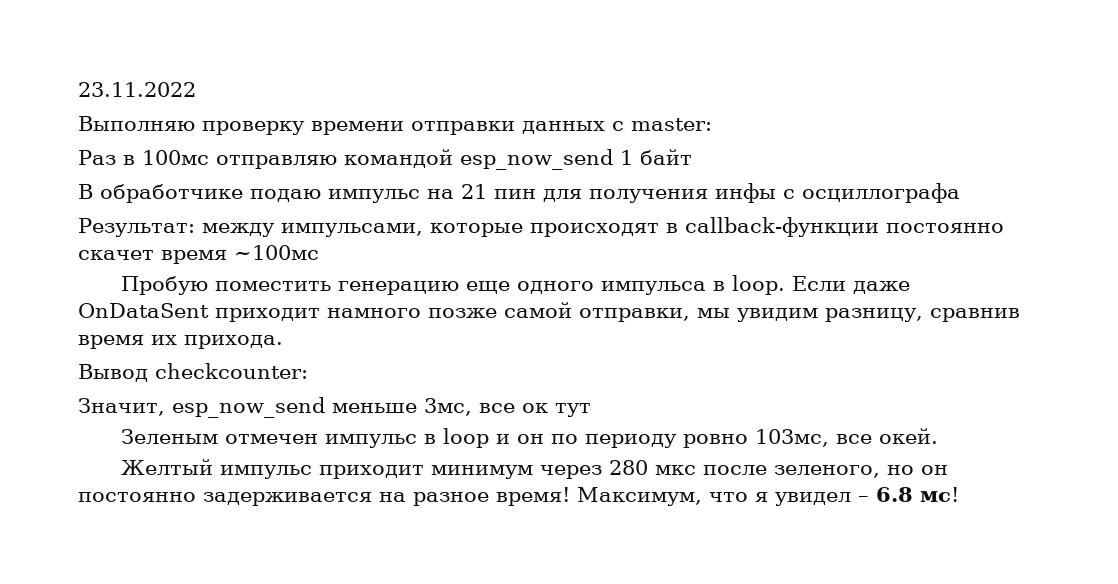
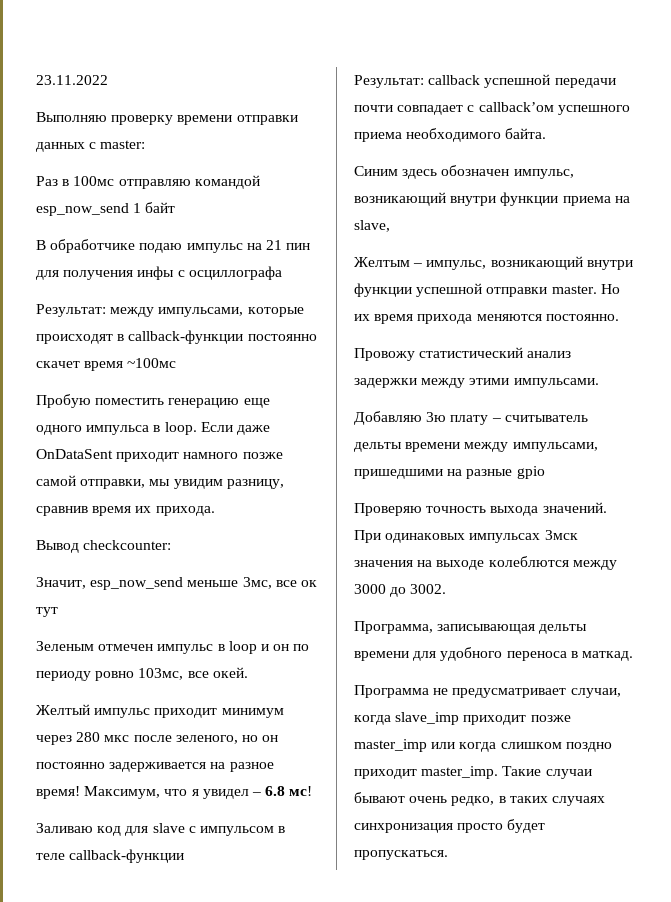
(959, 494) none -> [36,823,286,836] [36,849,185,863] [354,74,616,88] [354,102,630,115] [354,128,547,142] [354,165,574,179] [354,192,630,206] [354,220,390,232] [354,256,633,270] [354,283,620,297] [354,314,619,324] [354,347,572,361] [354,378,599,388] [354,411,588,425] [354,442,598,452] [354,466,545,479] [354,502,607,516] [354,530,578,543] [354,556,617,570] [354,584,447,597] [354,621,588,634] [354,647,633,661] [354,685,621,698] [354,712,571,725] [354,739,612,752] [354,766,592,779] [354,792,605,806] [354,819,546,833] [354,850,448,860] // Заливаю код для slave с импульсом в теле callback-функции // Результат: callback успешной передачи почти совпадает с callback’ом успешного приема необходимого байта. // Синим здесь обозначен импульс, возникающий внутри функции приема на slave, // Желтым – импульс, возникающий внутри функции успешной отправки master. Но их время прихода меняются постоянно. // Провожу статистический анализ задержки между этими импульсами. // Добавляю 3ю плату – считыватель дельты времени между импульсами, пришедшими на разные gpio // Проверяю точность выхода значений. При одинаковых импульсах 3мск значения на выходе колеблются между 3000 до 3002. // Программа, записывающая дельты времени для удобного переноса в маткад. // Программа не предусматривает случаи, когда slave_imp приходит позже master_imp или когда слишком поздно приходит master_imp. Такие случаи бывают очень редко, в таких случаях синхронизация просто будет пропускаться.

